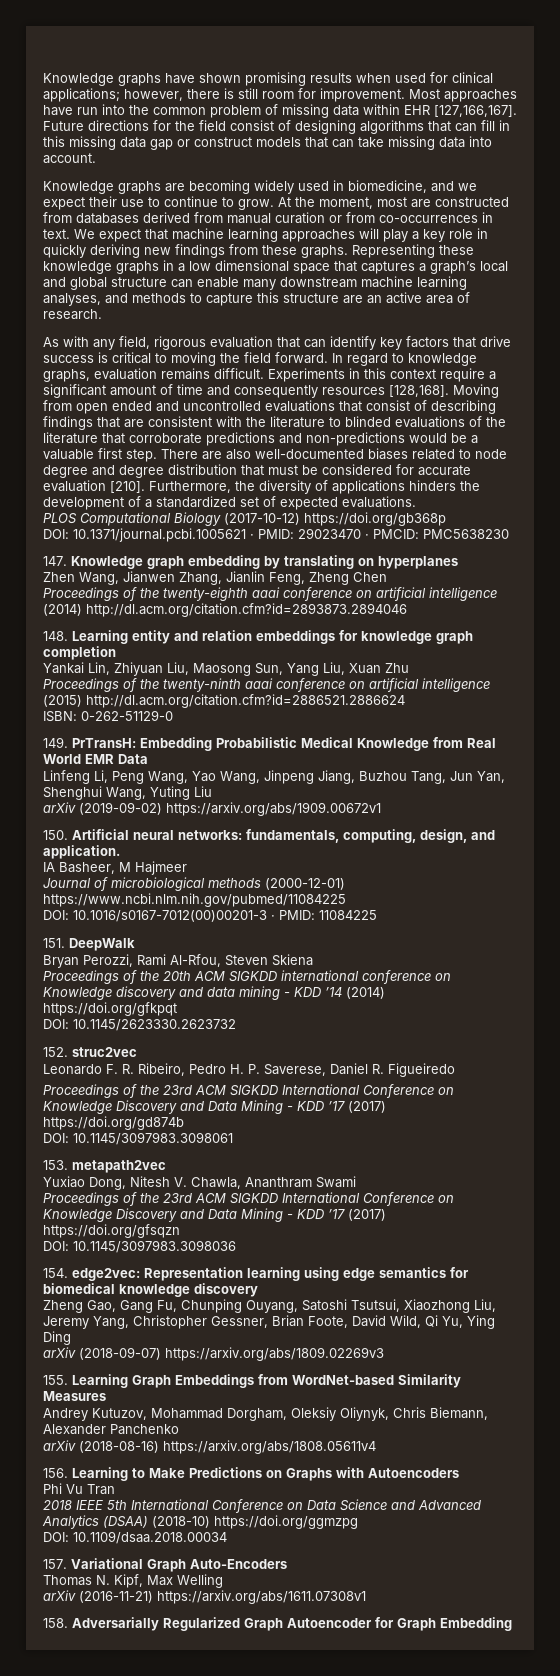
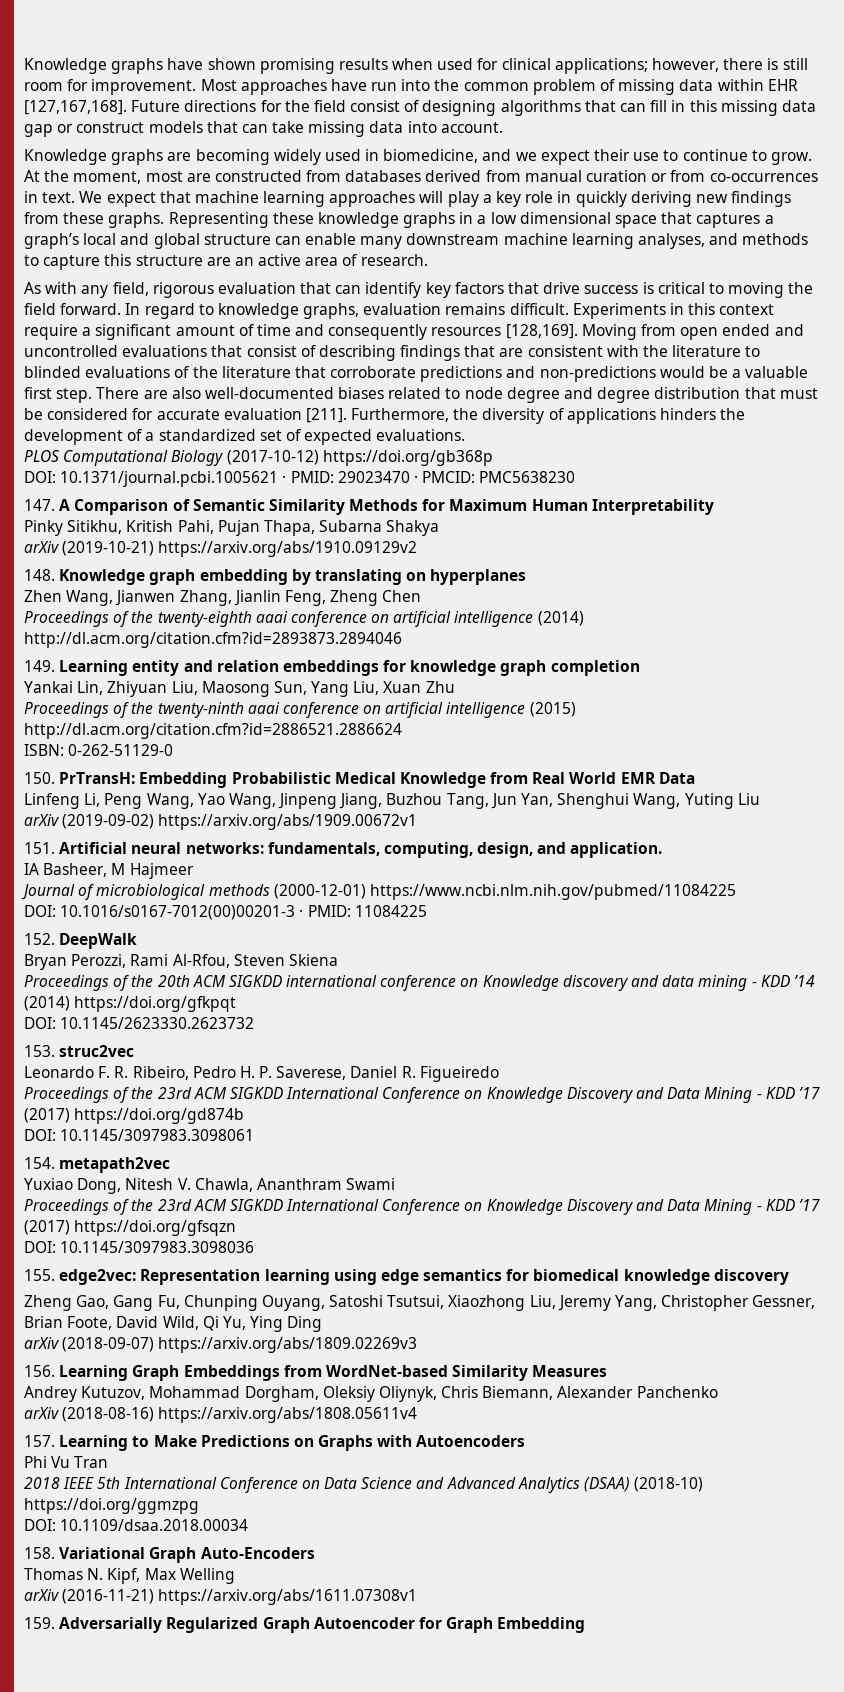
[434,105,517,117] [127,166,167]. -> [24,100,127,115] [127,167,168].
[389,385,449,397] [128,168]. -> [505,324,578,339] [128,169].
[110,481,145,493] [210]. -> [305,408,347,423] [211].
(67, 561) none -> [59,499,714,515] [24,520,440,536] [24,541,418,557] [24,569,55,581] A Comparison of Semantic Similarity Methods for Maximum Human Interpretability // Pinky Sitikhu, Kritish Pahi, Pujan Thapa, Subarna Shakya // arXiv (2019-10-21) https://arxiv.org/abs/1910.09129v2 // 148.
[43,631,68,641] 148. -> [24,660,55,672] 149.
[43,737,68,748] 149. -> [24,772,55,784] 150.
[43,830,68,840] 150. -> [24,842,55,854] 151.
[43,938,65,948] 151. -> [24,933,55,945] 152.
[43,1047,68,1057] 152. -> [24,1045,55,1057] 153.
[43,1160,68,1170] 153. -> [24,1157,55,1169] 154.
[43,1268,68,1278] 154. -> [24,1269,55,1281] 155.
[43,1375,68,1385] 155. -> [24,1365,55,1377] 156.
[43,1468,68,1478] 156. -> [24,1435,55,1447] 157.
[43,1559,67,1569] 157. -> [24,1547,55,1559] 158.
[43,1618,68,1628] 158. -> [24,1617,55,1629] 159.

